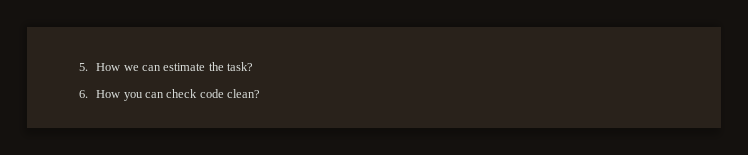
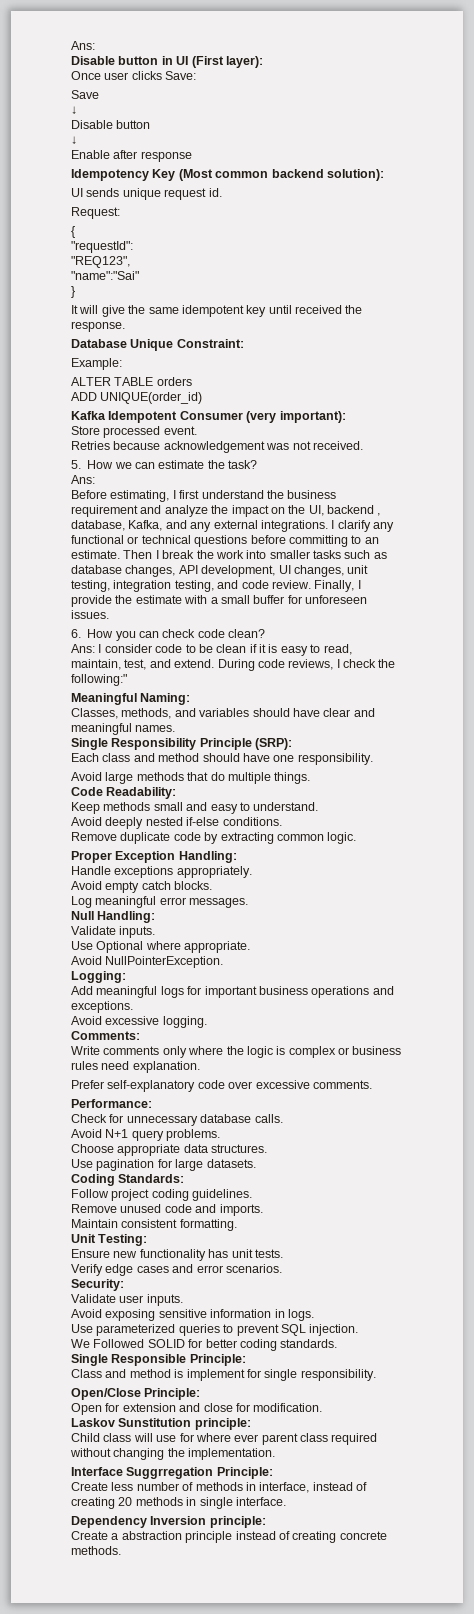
(79, 67) none -> [71,41,95,50] [71,56,263,68] [71,71,197,80] [71,90,99,99] [71,106,77,114] [71,120,151,129] [71,136,77,144] [71,150,192,162] [71,169,384,181] [71,188,222,200] [71,207,120,219] [71,226,75,238] [71,241,133,253] [71,256,130,268] [71,271,139,280] [71,286,75,298] [71,305,363,317] [71,321,125,332] [71,339,244,351] [71,358,122,370] [71,377,192,386] [71,392,203,404] [71,411,346,423] [71,426,197,438] [71,441,363,453] Ans: // Disable button in UI (First layer): // Once user clicks Save: // Save // ↓ // Disable button // ↓ // Enable after response // Idempotency Key (Most common backend solution): // UI sends unique request id. // Request: // { // "requestId": // "REQ123", // "name":"Sai" // } // It will give the same idempotent key until received the response. // Database Unique Constraint: // Example: // ALTER TABLE orders // ADD UNIQUE(order_id) // Kafka Idempotent Consumer (very important): // Store processed event. // Retries because acknowledgement was not received. //
(254, 66) none -> [71,475,95,484] [71,490,337,502] [71,505,381,517] [71,520,394,532] [71,535,379,547] [71,550,387,559] [71,565,369,577] [71,580,361,592] [71,595,367,607] [71,610,109,619] // Ans: // Before estimating, I first understand the business requirement and analyze the impact on the UI, backend , database, Kafka, and any external integrations. I clarify any functional or technical questions before committing to an estimate. Then I break the work into smaller tasks such as database changes, API development, UI changes, unit testing, integration testing, and code review. Finally, I provide the estimate with a small buffer for unforeseen issues.
(261, 93) none -> [71,644,352,656] [71,659,396,671] [71,674,127,686] [71,693,191,705] [71,708,375,719] [71,723,176,735] [71,738,293,750] [71,753,373,765] [71,772,311,784] [71,787,177,799] [71,802,319,814] [71,817,282,829] [71,832,357,844] [71,851,237,863] [71,866,252,878] [71,881,213,893] [71,896,249,908] [71,911,156,923] [71,926,156,938] [71,941,251,953] [71,956,224,968] [71,971,126,983] [71,986,394,998] [71,1001,133,1013] [71,1016,207,1028] [71,1031,140,1040] [71,1046,402,1058] [71,1061,200,1073] [71,1080,372,1092] [71,1099,152,1108] [71,1114,283,1126] [71,1129,221,1141] [71,1144,268,1156] [71,1159,256,1171] [71,1174,185,1186] [71,1189,253,1201] [71,1204,263,1216] [71,1219,237,1231] [71,1234,148,1246] [71,1249,283,1261] [71,1264,282,1276] [71,1279,124,1291] [71,1294,183,1306] [71,1309,314,1321] [71,1324,359,1336] [71,1339,338,1351] [71,1354,246,1366] [71,1369,376,1381] [71,1388,201,1400] [71,1403,323,1415] [71,1418,251,1430] [71,1433,378,1445] [70,1448,276,1460] [71,1467,273,1479] [71,1482,367,1493] [71,1497,286,1509] [71,1516,266,1528] [71,1531,387,1543] [71,1546,121,1555] // Ans: I consider code to be clean if it is easy to read, maintain, test, and extend. During code reviews, I check the following:" // Meaningful Naming: // Classes, methods, and variables should have clear and meaningful names. // Single Responsibility Principle (SRP): // Each class and method should have one responsibility. // Avoid large methods that do multiple things. // Code Readability: // Keep methods small and easy to understand. // Avoid deeply nested if-else conditions. // Remove duplicate code by extracting common logic. // Proper Exception Handling: // Handle exceptions appropriately. // Avoid empty catch blocks. // Log meaningful error messages. // Null Handling: // Validate inputs. // Use Optional where appropriate. // Avoid NullPointerException. // Logging: // Add meaningful logs for important business operations and exceptions. // Avoid excessive logging. // Comments: // Write comments only where the logic is complex or business rules need explanation. // Prefer self-explanatory code over excessive comments. // Performance: // Check for unnecessary database calls. // Avoid N+1 query problems. // Choose appropriate data structures. // Use pagination for large datasets. // Coding Standards: // Follow project coding guidelines. // Remove unused code and imports. // Maintain consistent formatting. // Unit Testing: // Ensure new functionality has unit tests. // Verify edge cases and error scenarios. // Security: // Validate user inputs. // Avoid exposing sensitive information in logs. // Use parameterized queries to prevent SQL injection. // We Followed SOLID for better coding standards. // Single Responsible Principle: // Class and method is implement for single responsibility. // Open/Close Principle: // Open for extension and close for modification. // Laskov Sunstitution principle: // Child class will use for where ever parent class required without changing the implementation. // Interface Suggrregation Principle: // Create less number of methods in interface, instead of creating 20 methods in single interface. // Dependency Inversion principle: // Create a abstraction principle instead of creating concrete methods.

